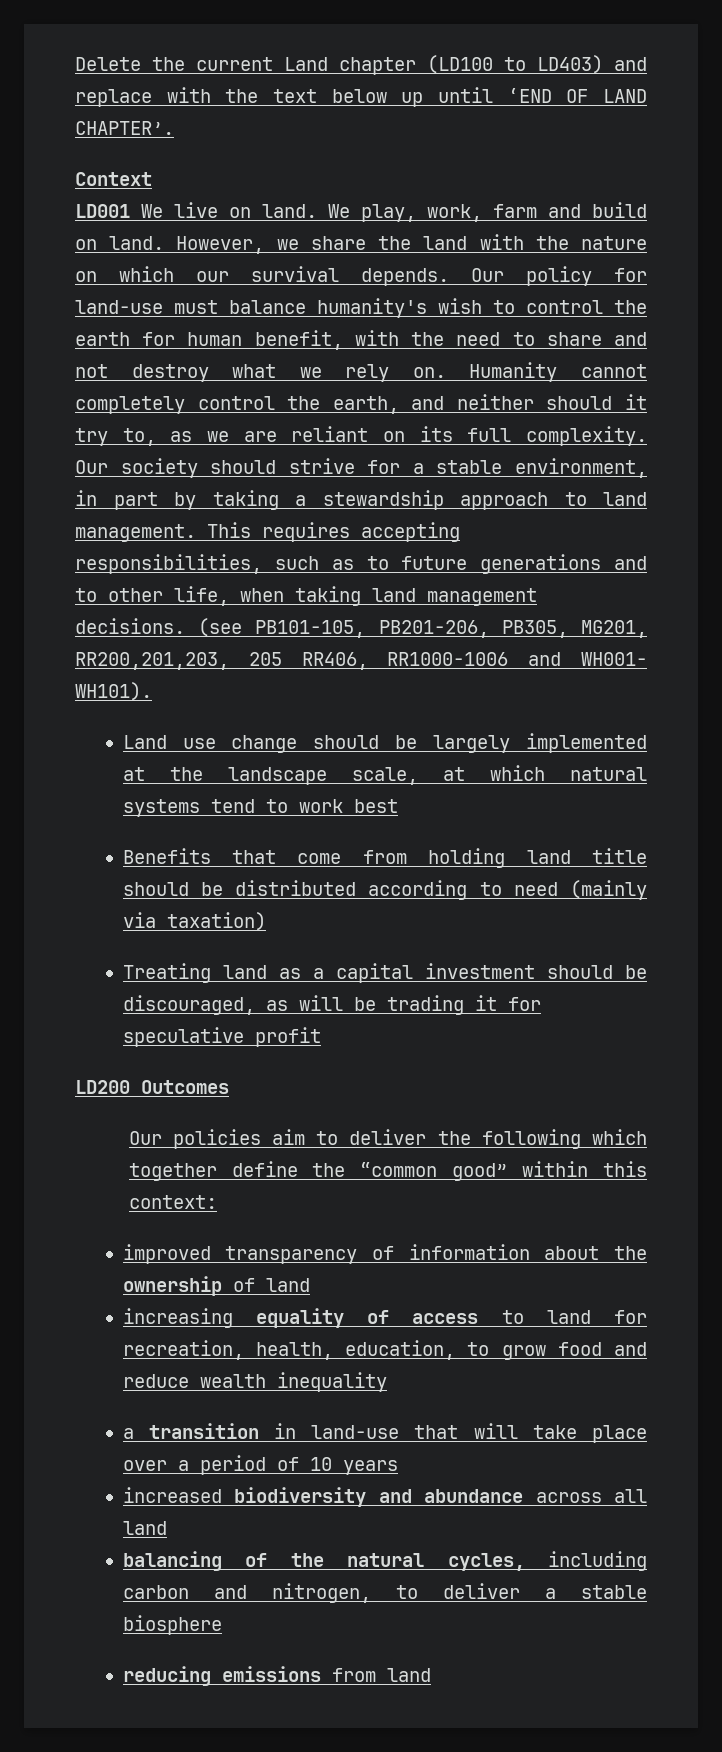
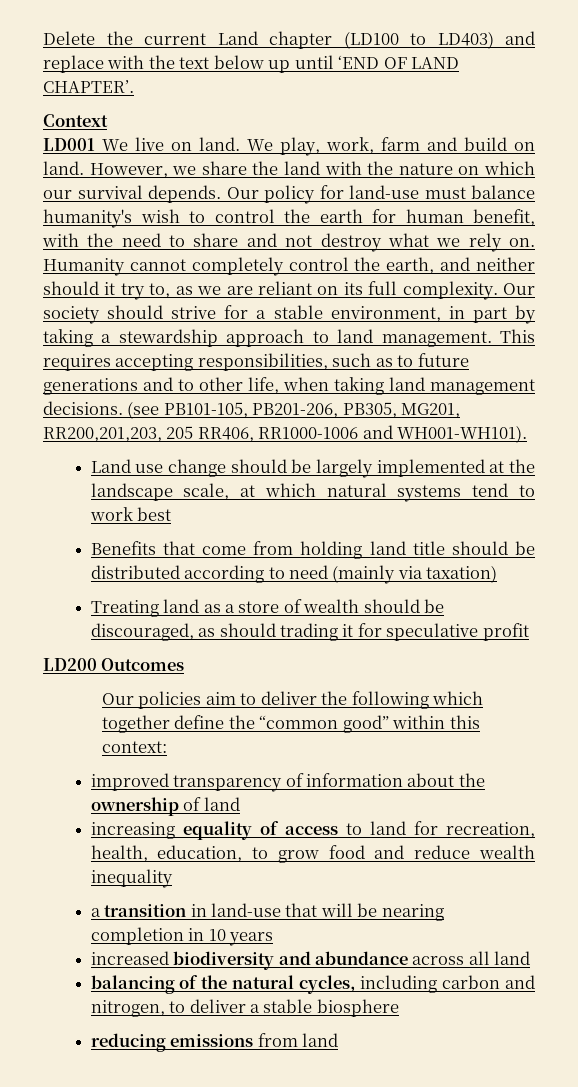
[581,652,647,666] [75,682,152,701] WH001- WH101). -> [397,425,528,443] WH001-WH101).
[335,963,535,983] capital investment -> [238,599,360,613] store of wealth
[298,995,376,1011] will be -> [219,623,276,637] should
[532,1425,647,1443] [122,1455,299,1475] take place over a period of -> [357,903,444,921] [90,927,205,945] be nearing completion in

